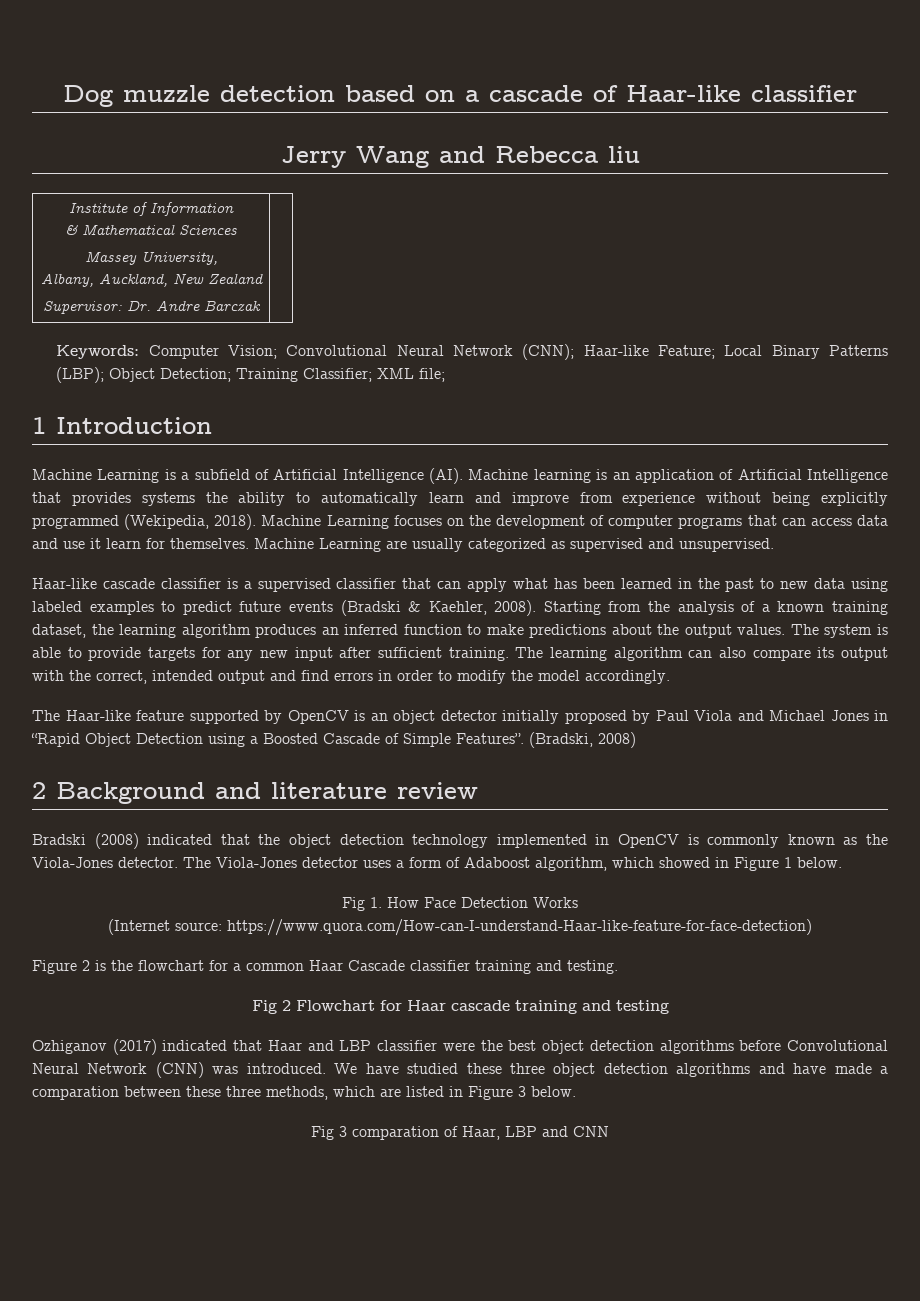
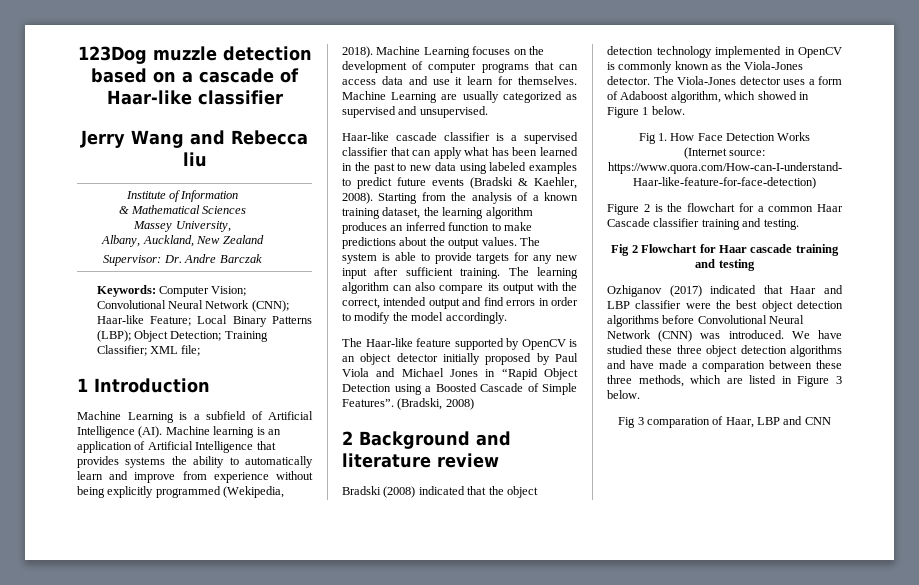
[63,85,113,107] Dog -> [77,46,147,64] 123Dog

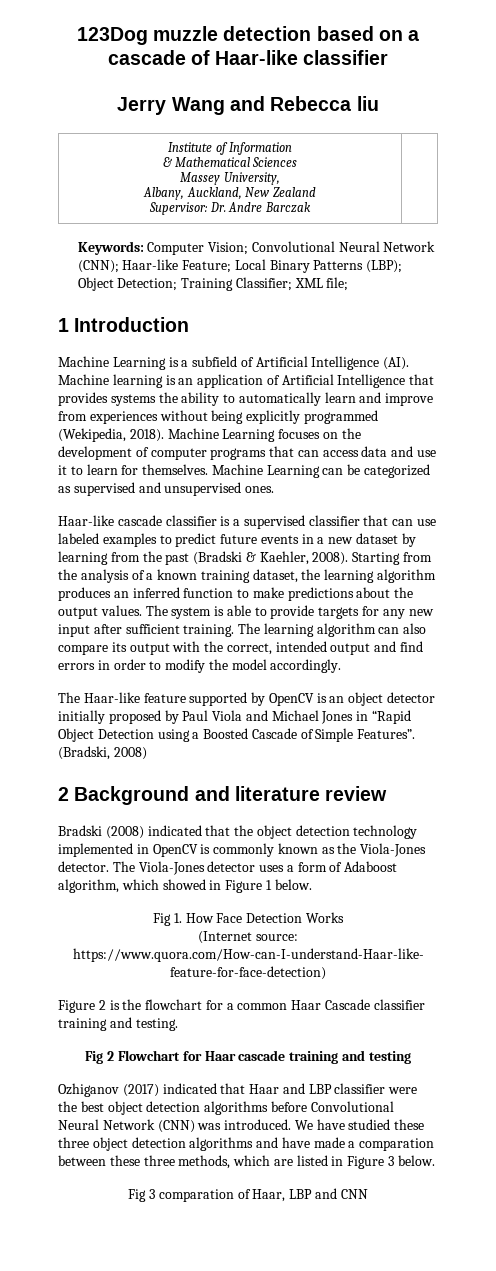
[213,472,269,483] experience -> [89,411,158,424] experiences
(463, 81) none -> [70,466,83,475] to
[441,91,499,103] are usually -> [322,464,361,475] can be
[419,106,488,118] unsupervised. -> [164,482,275,496] unsupervised ones.
[433,147,578,159] [342,162,487,174] apply what has been learned in the past to new data using -> [417,519,437,526] use
(464, 182) none -> [301,533,416,547] [58,551,190,565] in a new dataset by learning from the past

